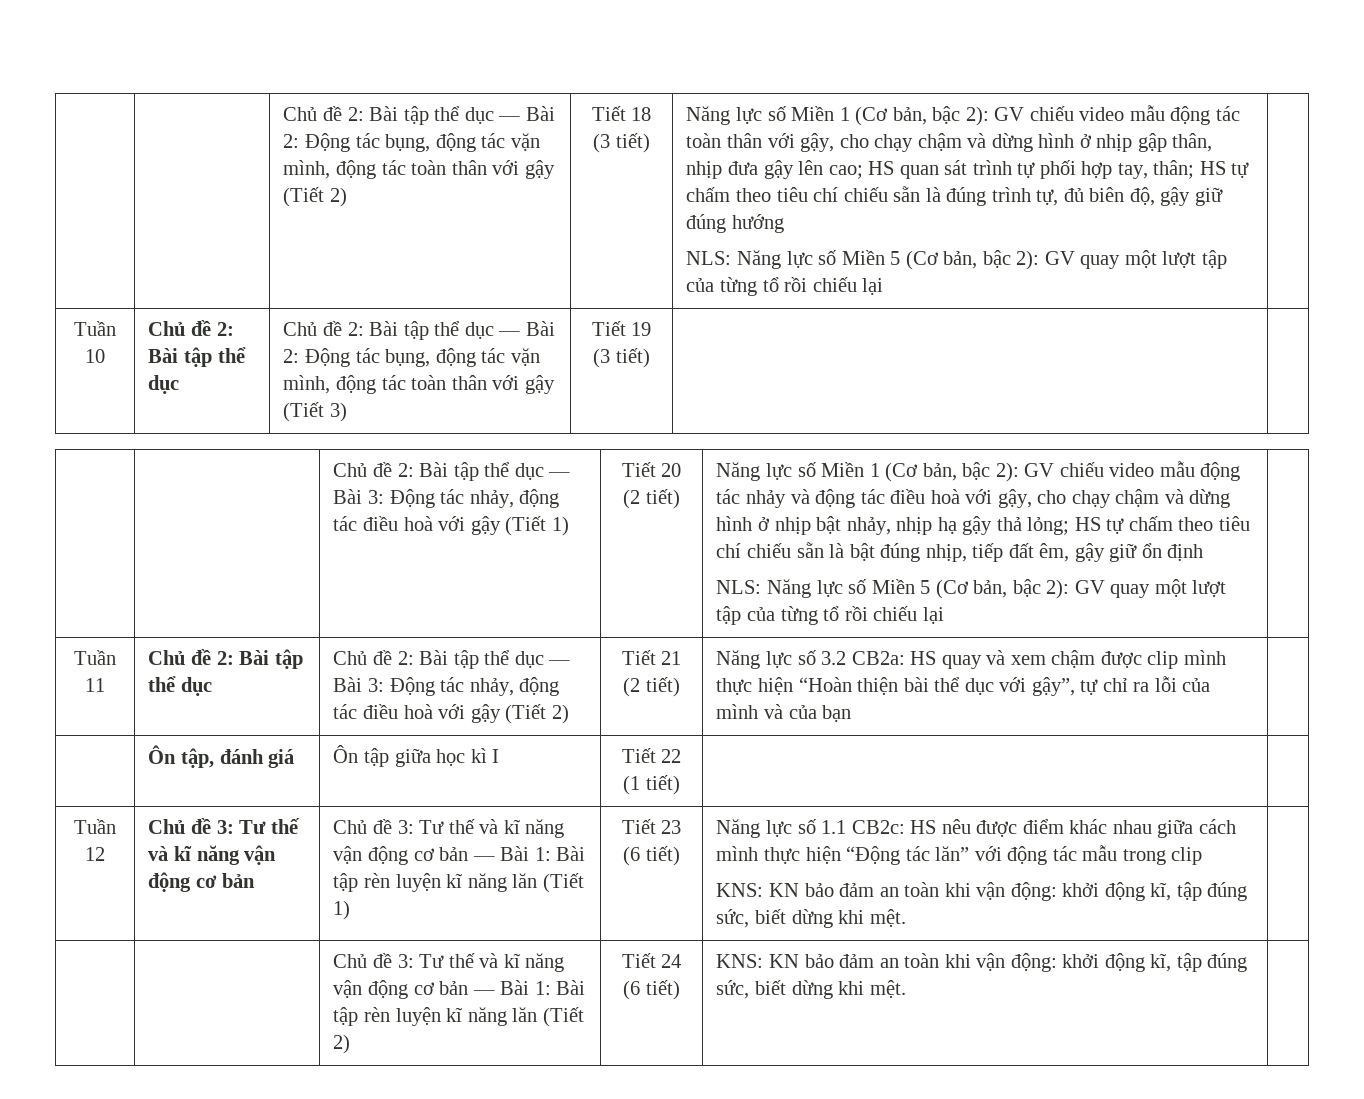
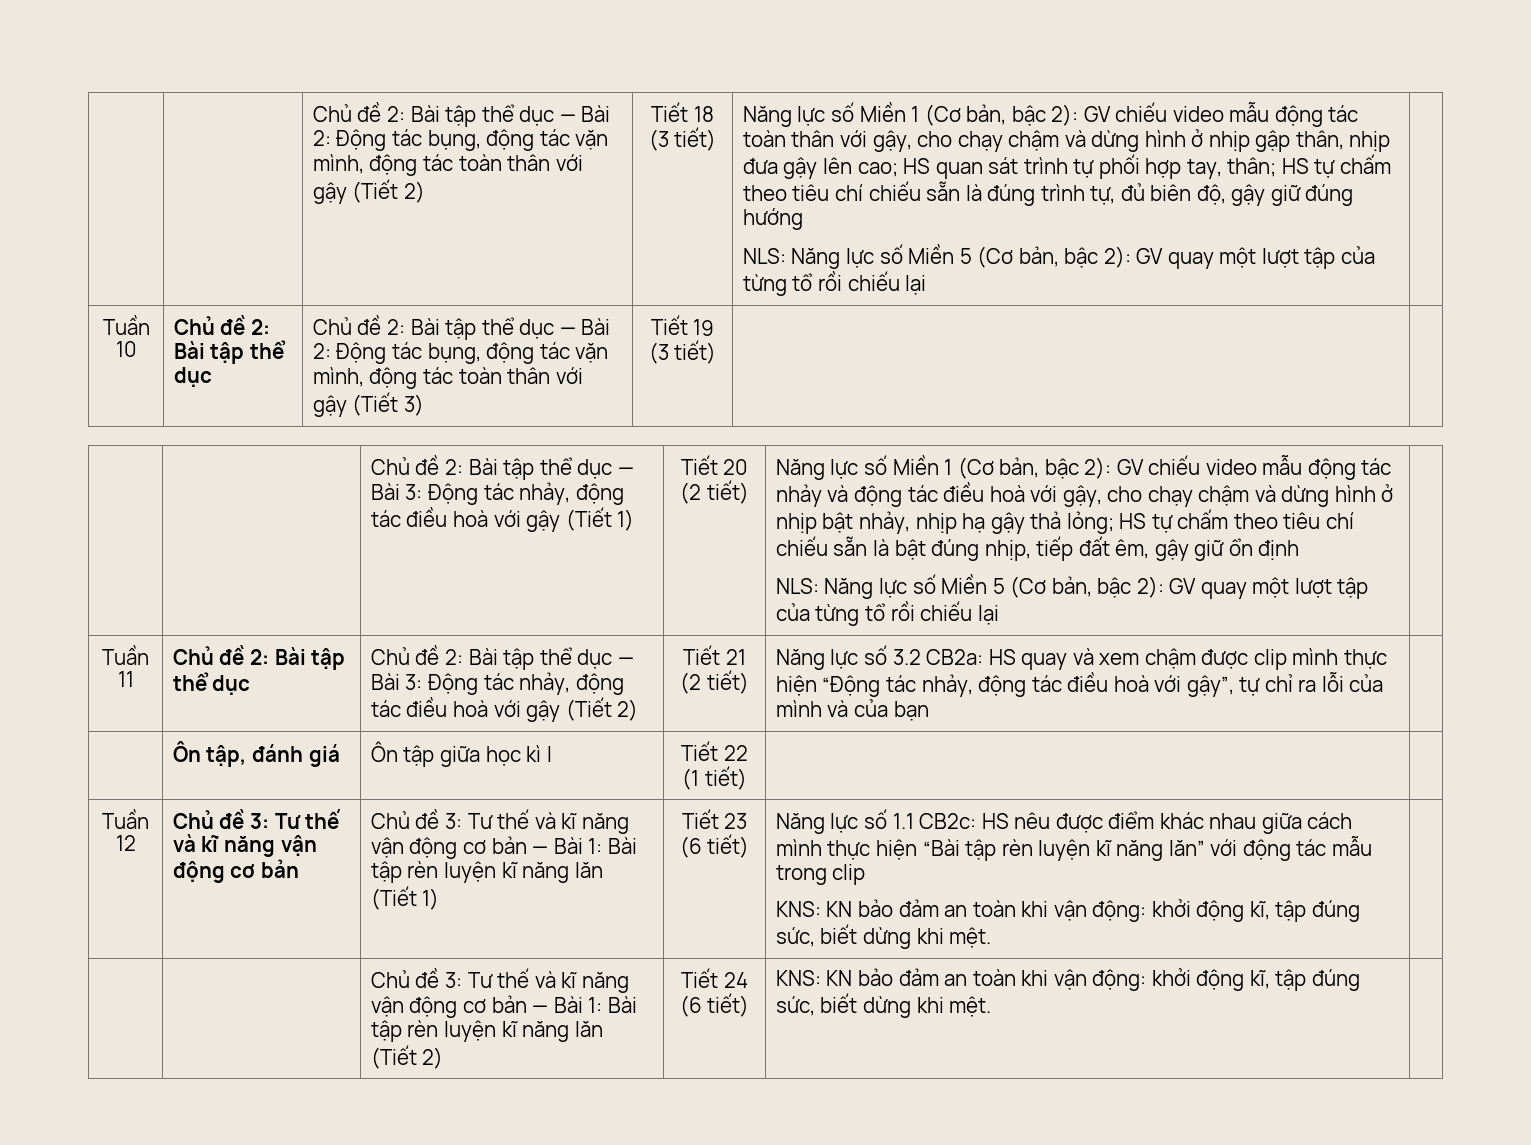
[798,677,994,695] “Hoàn thiện bài thể dục -> [822,672,1149,697] “Động tác nhảy, động tác điều hoà
[846,846,930,865] “Động tác -> [922,839,1164,861] “Bài tập rèn luyện kĩ năng

